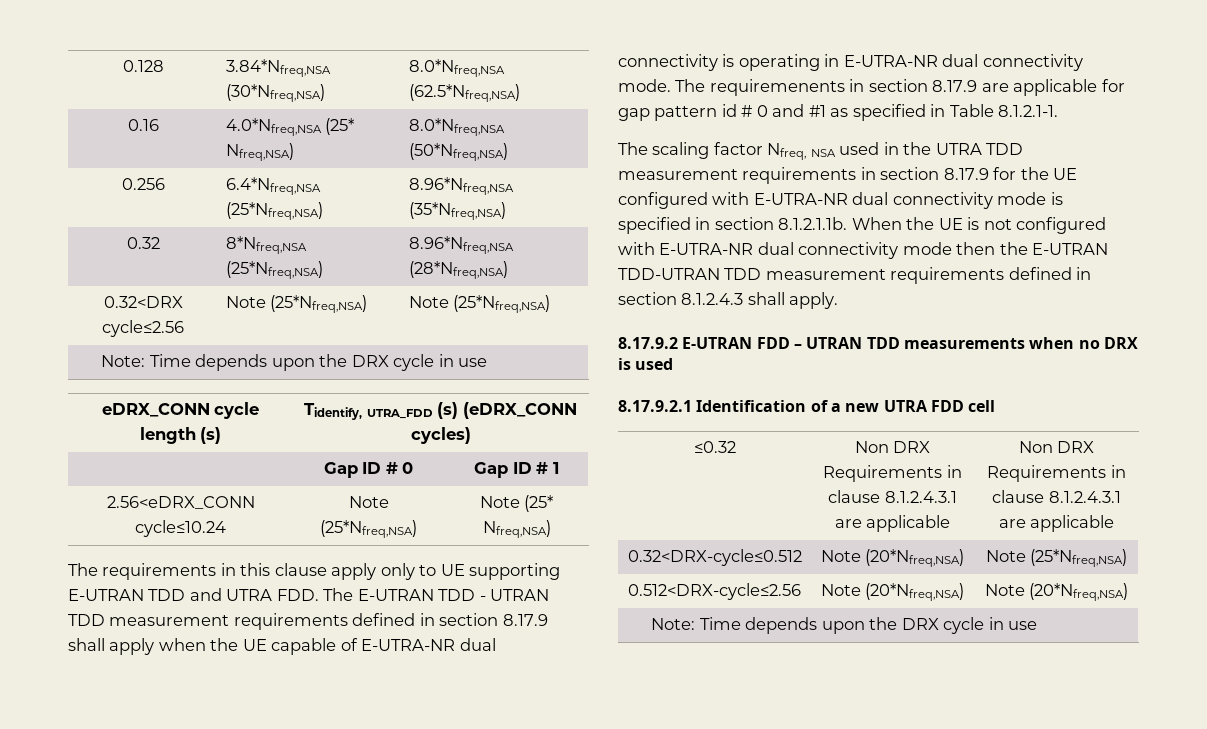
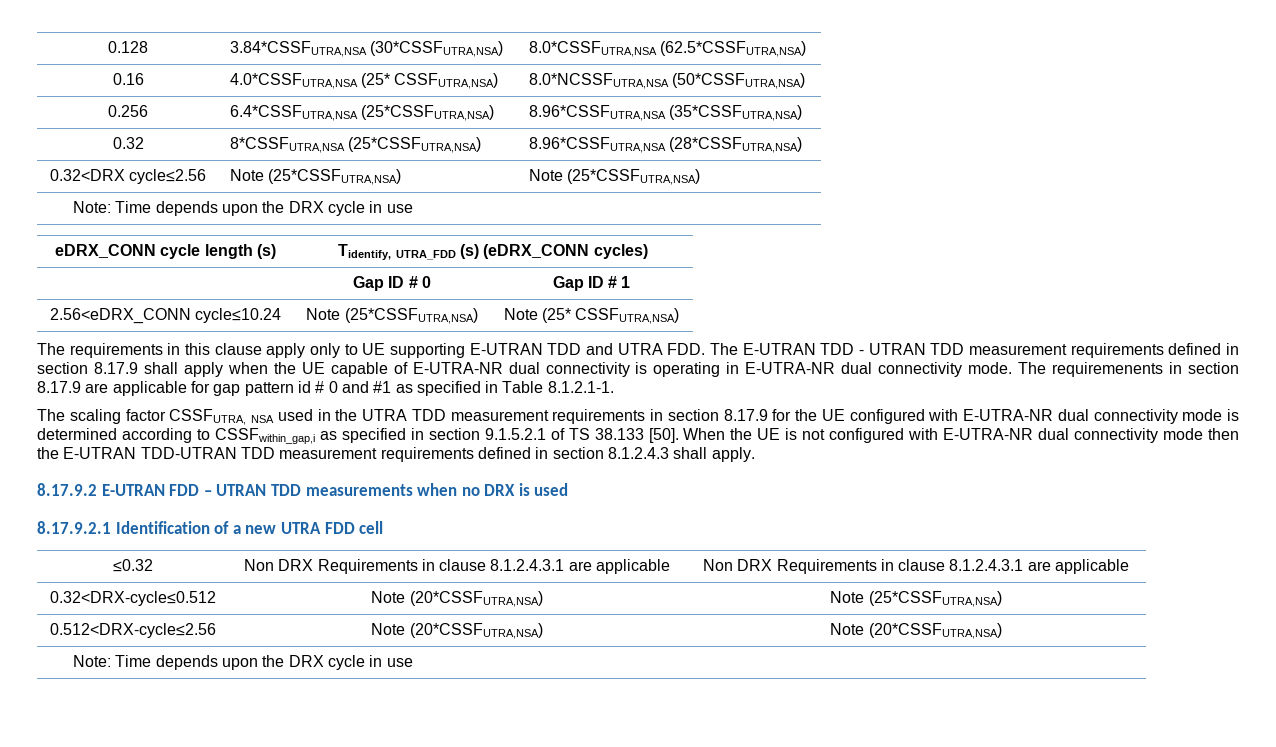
[225,59,331,77] [225,84,325,102] [408,59,505,77] [408,84,520,102] [127,119,159,131] [225,118,354,136] [225,143,294,161] [408,118,505,136] [408,143,508,161] [121,178,165,190] [225,177,321,195] [225,202,323,220] [408,177,514,195] [408,202,506,220] [126,237,160,249] [225,236,307,254] [225,261,323,279] [408,236,514,254] [408,261,508,279] 3.84*Nfreq,NSA (30*Nfreq,NSA) | 8.0*Nfreq,NSA (62.5*Nfreq,NSA) // 0.16 | 4.0*Nfreq,NSA (25* Nfreq,NSA) | 8.0*Nfreq,NSA (50*Nfreq,NSA) // 0.256 | 6.4*Nfreq,NSA (25*Nfreq,NSA) | 8.96*Nfreq,NSA (35*Nfreq,NSA) // 0.32 | 8*Nfreq,NSA (25*Nfreq,NSA) | 8.96*Nfreq,NSA (28*Nfreq,NSA) -> [229,41,503,57] [528,41,806,57] [112,73,144,85] [229,73,499,89] [528,73,805,89] [108,105,148,117] [229,105,494,121] [528,105,802,121] [112,137,144,149] [229,137,481,153] [528,137,802,153] 3.84*CSSFUTRA,NSA (30*CSSFUTRA,NSA) | 8.0*CSSFUTRA,NSA (62.5*CSSFUTRA,NSA) // 0.16 | 4.0*CSSFUTRA,NSA (25* CSSFUTRA,NSA) | 8.0*NCSSFUTRA,NSA (50*CSSFUTRA,NSA) // 0.256 | 6.4*CSSFUTRA,NSA (25*CSSFUTRA,NSA) | 8.96*CSSFUTRA,NSA (35*CSSFUTRA,NSA) // 0.32 | 8*CSSFUTRA,NSA (25*CSSFUTRA,NSA) | 8.96*CSSFUTRA,NSA (28*CSSFUTRA,NSA)
[269,295,367,313] [408,295,550,313] (25*Nfreq,NSA) | Note (25*Nfreq,NSA) -> [267,169,401,185] [528,169,700,185] (25*CSSFUTRA,NSA) | Note (25*CSSFUTRA,NSA)
[320,520,417,538] (25*Nfreq,NSA) -> [344,308,478,324] (25*CSSFUTRA,NSA)
[482,520,551,538] Nfreq,NSA) -> [575,308,680,324] CSSFUTRA,NSA)
[767,143,807,160] Nfreq, -> [169,409,247,425] CSSFUTRA,
[618,217,848,234] specified in section 8.1.2.1.1b. -> [37,428,679,444] determined according to CSSFwithin_gap,i as specified in section 9.1.5.2.1 of TS 38.133 [50].
[865,549,965,567] [985,549,1128,567] (20*Nfreq,NSA) | Note (25*Nfreq,NSA) -> [409,591,543,607] [830,591,1002,607] (20*CSSFUTRA,NSA) | Note (25*CSSFUTRA,NSA)
[865,583,965,601] [984,583,1129,601] (20*Nfreq,NSA) | Note (20*Nfreq,NSA) -> [409,623,543,639] [830,623,1002,639] (20*CSSFUTRA,NSA) | Note (20*CSSFUTRA,NSA)

